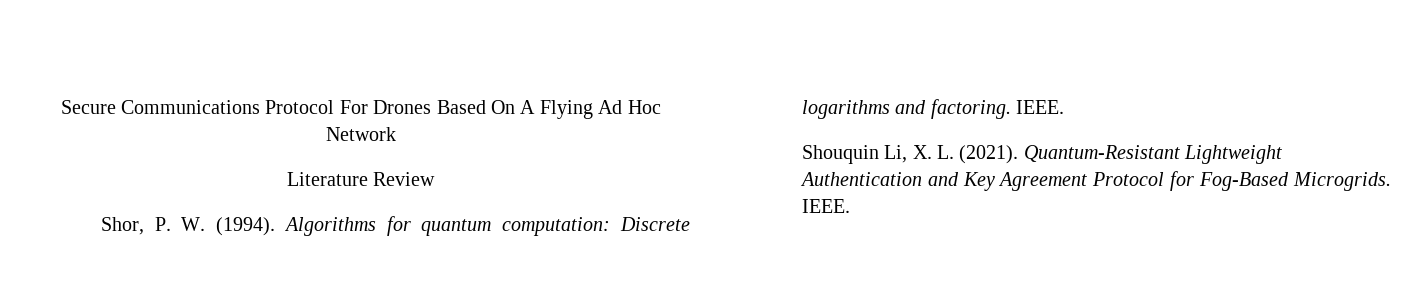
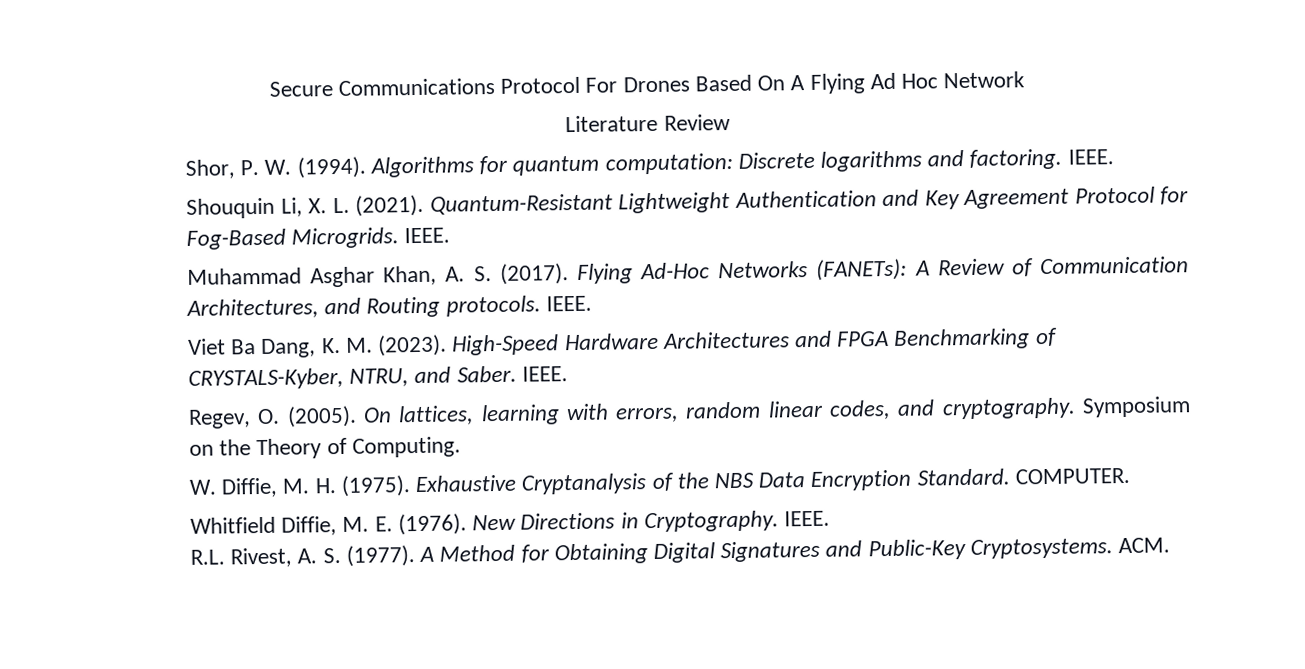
(850, 206) none -> [187,256,1189,288] [186,295,592,319] [188,327,1058,358] [188,365,568,390] [188,396,1192,429] [189,436,461,460] [189,467,1130,498] [190,510,830,536] [190,537,1170,568] // Muhammad Asghar Khan, A. S. (2017). Flying Ad-Hoc Networks (FANETs): A Review of Communication Architectures, and Routing protocols. IEEE. // Viet Ba Dang, K. M. (2023). High-Speed Hardware Architectures and FPGA Benchmarking of CRYSTALS-Kyber, NTRU, and Saber. IEEE. // Regev, O. (2005). On lattices, learning with errors, random linear codes, and cryptography. Symposium on the Theory of Computing. // W. Diffie, M. H. (1975). Exhaustive Cryptanalysis of the NBS Data Encryption Standard. COMPUTER. // Whitfield Diffie, M. E. (1976). New Directions in Cryptography. IEEE. // R.L. Rivest, A. S. (1977). A Method for Obtaining Digital Signatures and Public-Key Cryptosystems. ACM.

